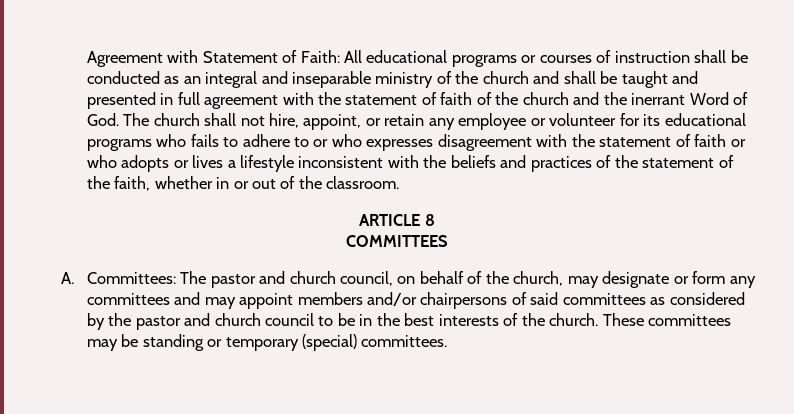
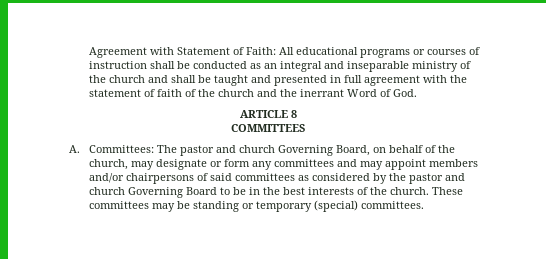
[123,113,746,130] [86,134,746,151] [86,155,734,172] [86,176,400,191] The church shall not hire, appoint, or retain any employee or volunteer for its educational programs who fails to adhere to or who expresses disagreement with the statement of faith or who adopts or lives a lifestyle inconsistent with the beliefs and practices of the statement of the faith, whether in or out of the classroom. -> (417, 93) none
[340,271,394,286] council, -> [277,145,370,156] Governing Board,
[265,313,315,326] council -> [127,187,217,198] Governing Board

